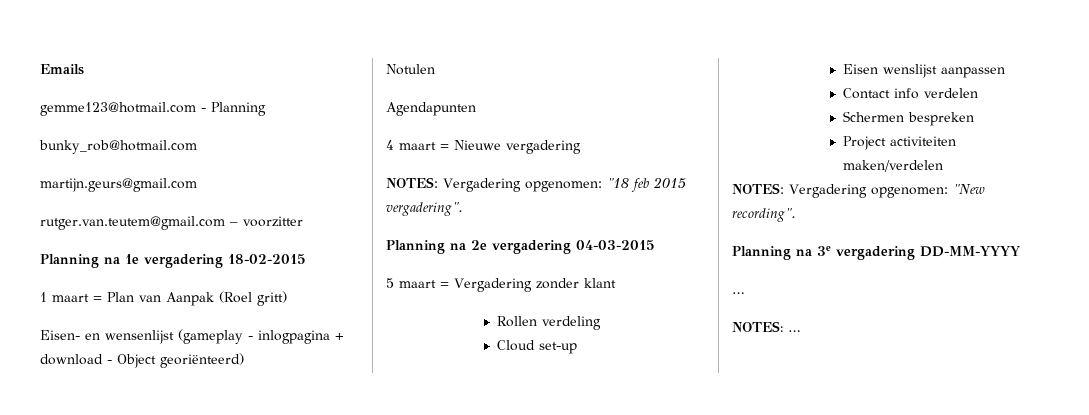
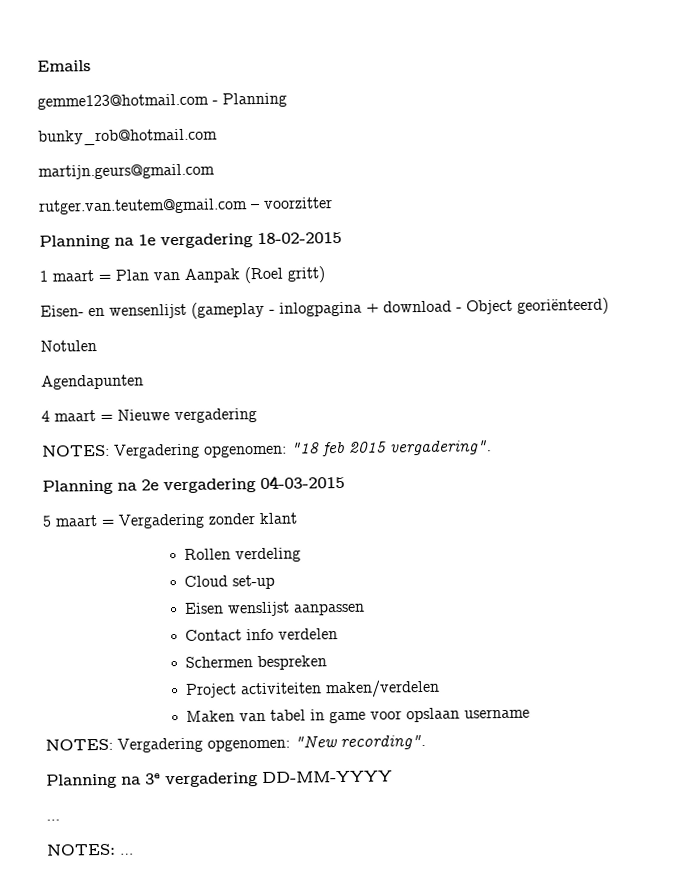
(943, 166) none -> [186,707,531,724] // Maken van tabel in game voor opslaan username

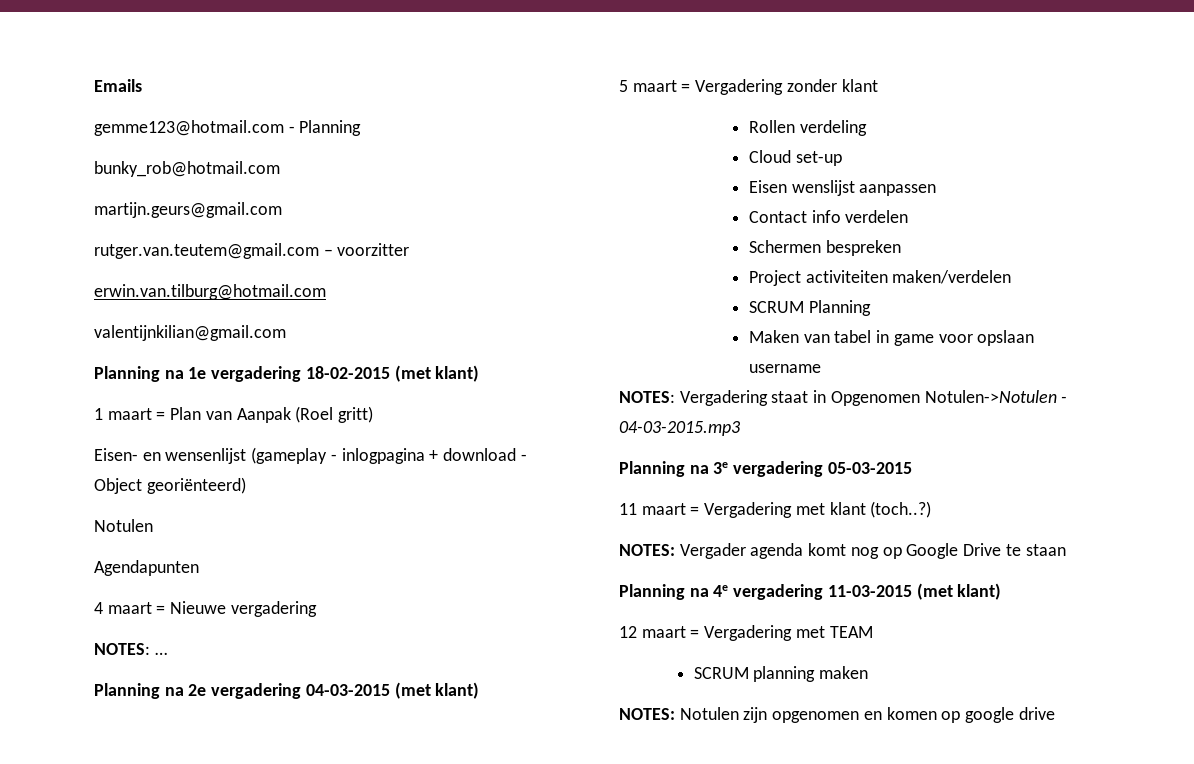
(333, 203) none -> [94,284,326,300] [94,325,286,341] // erwin.van.tilburg@hotmail.com // valentijnkilian@gmail.com
(342, 238) none -> [394,365,480,382] (met klant)
[113,440,492,459] Vergadering opgenomen: "18 feb 2015 vergadering". -> [154,652,167,655] …
(345, 482) none -> [394,682,480,699] (met klant)
(441, 689) none -> [749,300,871,316] // SCRUM Planning
[207,734,426,752] [46,770,393,789] [46,819,60,821] [46,843,134,856] opgenomen: "New recording". // Planning na 3e vergadering DD-MM-YYYY // … // NOTES: … -> [771,390,1068,406] [619,421,740,436] [619,461,912,477] [619,501,932,518] [619,543,1066,559] [619,583,1002,600] [619,625,873,641] [693,666,869,682] [619,707,1055,723] staat in Opgenomen Notulen->Notulen - 04-03-2015.mp3 // Planning na 3e vergadering 05-03-2015 // 11 maart = Vergadering met klant (toch..?) // NOTES: Vergader agenda komt nog op Google Drive te staan // Planning na 4e vergadering 11-03-2015 (met klant) // 12 maart = Vergadering met TEAM // SCRUM planning maken // NOTES: Notulen zijn opgenomen en komen op google drive

